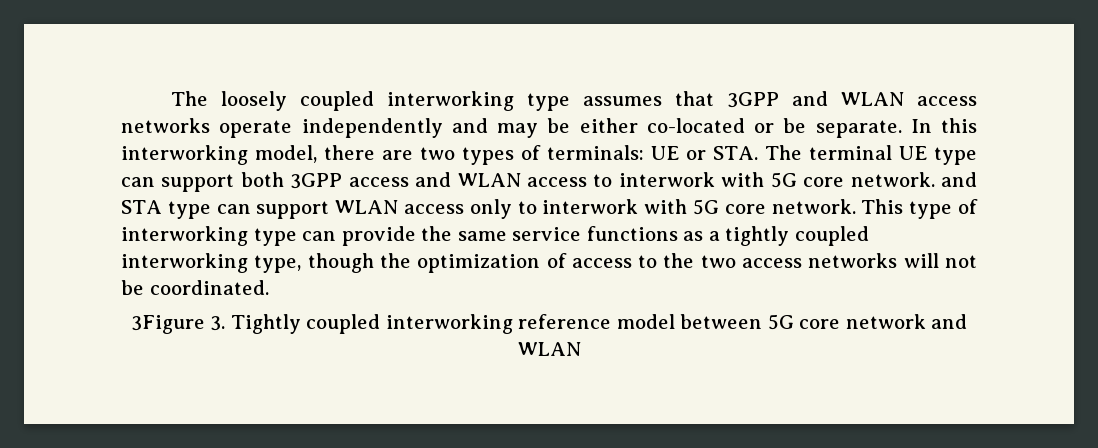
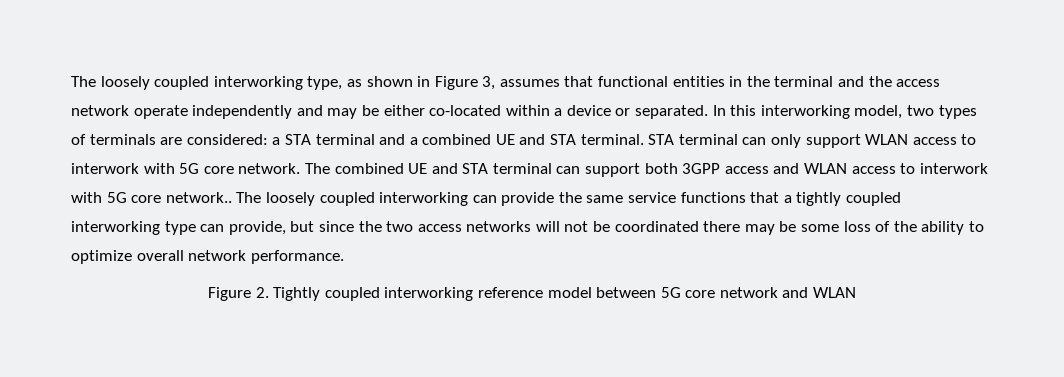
[171,91,977,111] [121,118,210,133] The loosely coupled interworking type assumes that 3GPP and WLAN access networks -> [71,76,941,90] [71,105,129,116] The loosely coupled interworking type, as shown in Figure 3, assumes that functional entities in the terminal and the access network
[754,118,902,138] or be separate. -> [505,105,709,119] within a device or separated.
[324,145,414,160] there are -> (903, 112) none
[547,145,977,165] terminals: UE or STA. The terminal UE type -> [89,134,977,148] [71,163,552,174] terminals are considered: a STA terminal and a combined UE and STA terminal. STA terminal can only support WLAN access to interwork with 5G core network. The combined UE and STA terminal
[850,172,978,187] [121,199,979,219] [121,226,297,246] network. and STA type can support WLAN access only to interwork with 5G core network. This type of interworking type -> [165,192,469,206] network.. The loosely coupled interworking
[683,231,704,241] as -> [750,192,780,203] that
[254,253,658,273] type, though the optimization of access to -> [164,221,354,235] type can provide, but since
[149,280,269,295] [130,315,226,334] coordinated. // 3Figure 3. -> [614,221,984,235] [71,250,344,264] [207,287,269,301] coordinated there may be some loss of the ability to optimize overall network performance. // Figure 2.

